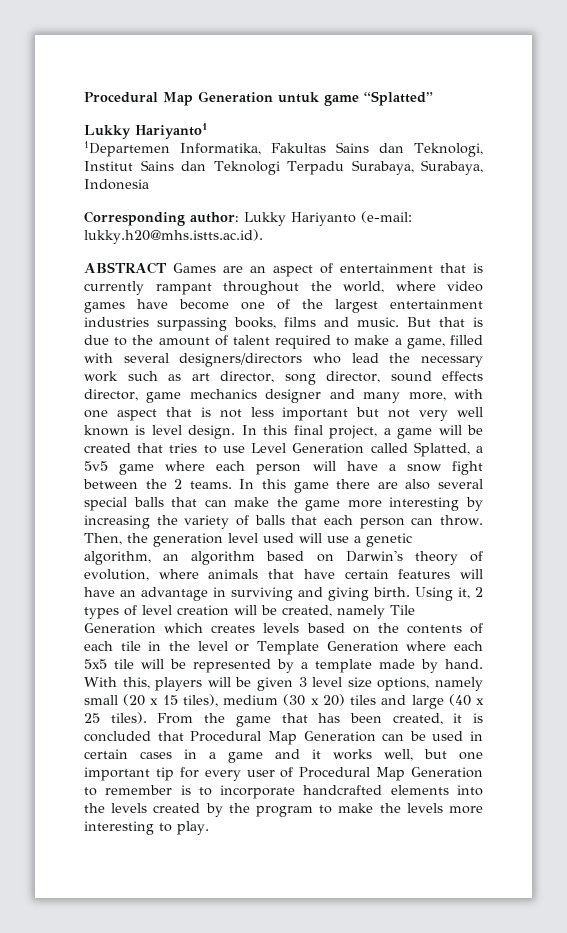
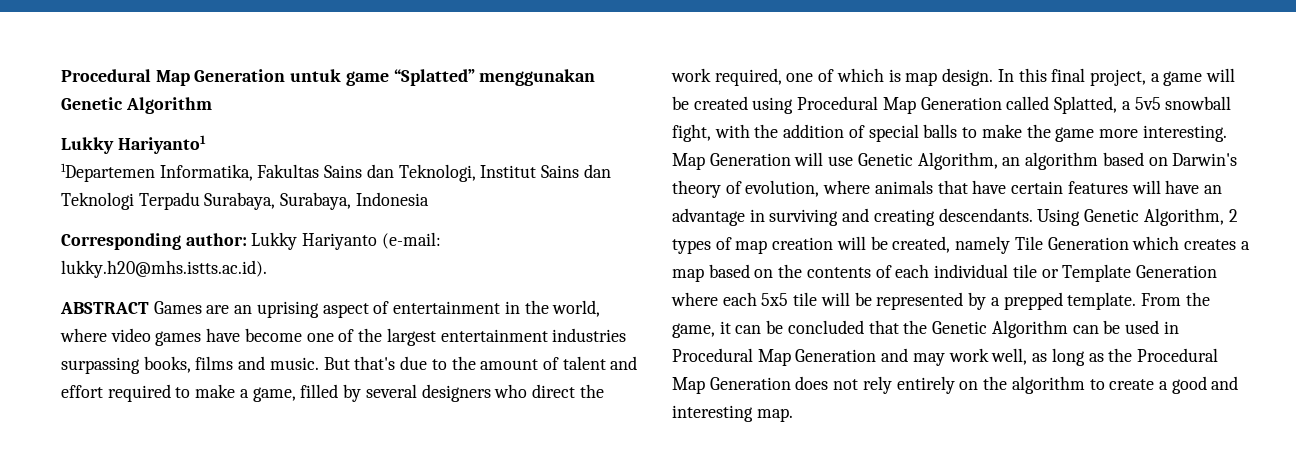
(433, 98) none -> [479,69,596,86] [61,97,212,114] menggunakan Genetic Algorithm
(266, 269) none -> [256,301,319,318] uprising
[440,263,483,273] [84,281,299,295] that is currently rampant throughout -> [504,301,520,314] in
[439,317,483,327] that is -> [354,356,396,370] that's
(270, 340) none -> [610,356,638,370] [61,385,103,398] and effort
[84,353,484,367] [84,371,483,385] [84,389,483,403] [84,407,483,421] [84,425,182,436] with several designers/directors who lead the necessary work such as art director, song director, sound effects director, game mechanics designer and many more, with one aspect that is not less important but not very well known is level -> [343,384,604,402] [671,68,938,86] by several designers who direct the work required, one of which is map
[137,443,287,454] that tries to use Level -> [752,96,916,114] using Procedural Map
[119,461,483,475] [83,479,483,493] [84,497,483,511] [84,515,484,529] [84,533,412,547] [84,551,151,565] game where each person will have a snow fight between the 2 teams. In this game there are also several special balls that can make the game more interesting by increasing the variety of balls that each person can throw. Then, the generation level used will use a genetic algorithm, -> [1165,96,1232,110] [672,124,1227,142] [672,152,998,170] snowball fight, with the addition of special balls to make the game more interesting. Map Generation will use Genetic Algorithm,
[328,587,470,601] giving birth. Using it, -> [873,208,1224,226] creating descendants. Using Genetic Algorithm,
[142,605,172,615] level -> [735,240,768,254] map
[263,623,300,633] levels -> [1240,241,1250,250] [672,268,704,282] a map
[120,641,228,651] tile in the level -> [934,264,1037,278] individual tile
[315,659,483,673] [84,677,483,691] [84,694,484,709] [84,712,483,727] [84,731,483,745] [84,749,483,763] [84,767,483,781] [84,785,483,799] [84,803,483,817] [84,821,209,835] template made by hand. With this, players will be given 3 level size options, namely small (20 x 15 tiles), medium (30 x 20) tiles and large (40 x 25 tiles). From the game that has been created, it is concluded that Procedural Map Generation can be used in certain cases in a game and it works well, but one important tip for every user of Procedural Map Generation to remember is to incorporate handcrafted elements into the levels created by the program to make the levels more interesting to play. -> [1003,292,1210,310] [672,320,1179,338] [672,348,1218,366] [672,376,1239,394] [672,405,793,422] prepped template. From the game, it can be concluded that the Genetic Algorithm can be used in Procedural Map Generation and may work well, as long as the Procedural Map Generation does not rely entirely on the algorithm to create a good and interesting map.

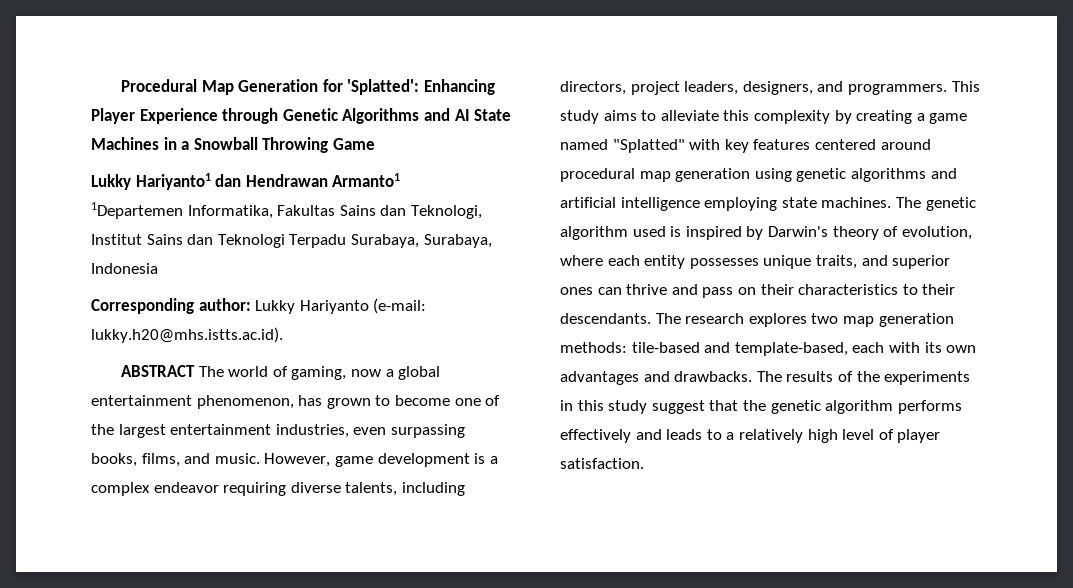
[61,69,596,86] [61,97,212,114] Procedural Map Generation untuk game “Splatted” menggunakan Genetic Algorithm -> [121,79,496,95] [91,108,512,124] [91,137,375,153] Procedural Map Generation for 'Splatted': Enhancing Player Experience through Genetic Algorithms and AI State Machines in a Snowball Throwing Game
(206, 144) none -> [215,173,401,187] dan Hendrawan Armanto1
[153,300,601,318] [60,328,241,346] Games are an uprising aspect of entertainment in the world, where video games have -> [198,366,441,380] [91,395,391,409] The world of gaming, now a global entertainment phenomenon, has grown to
[552,328,627,342] industries -> [275,424,387,438] industries, even
[195,356,234,370] films -> [141,453,180,467] films,
[323,356,638,370] [61,384,604,402] [671,68,1236,86] [672,96,1232,114] [672,124,1227,142] [672,152,1168,170] But that's due to the amount of talent and effort required to make a game, filled by several designers who direct the work required, one of which is map design. In this final project, a game will be created using Procedural Map Generation called Splatted, a 5v5 snowball fight, with the addition of special balls to make the game more interesting. Map Generation will use Genetic Algorithm, an algorithm based on -> [264,453,498,467] [91,482,465,496] [560,81,980,95] [560,110,968,124] [560,139,931,153] [560,168,957,182] [560,197,976,211] [560,226,764,240] However, game development is a complex endeavor requiring diverse talents, including directors, project leaders, designers, and programmers. This study aims to alleviate this complexity by creating a game named "Splatted" with key features centered around procedural map generation using genetic algorithms and artificial intelligence employing state machines. The genetic algorithm used is inspired by
[874,180,1222,194] [672,208,1238,226] [672,236,1250,254] [672,264,1217,282] [671,292,1210,310] [672,320,1179,338] [672,348,1218,366] [672,376,1239,394] [672,405,793,422] animals that have certain features will have an advantage in surviving and creating descendants. Using Genetic Algorithm, 2 types of map creation will be created, namely Tile Generation which creates a map based on the contents of each individual tile or Template Generation where each 5x5 tile will be represented by a prepped template. From the game, it can be concluded that the Genetic Algorithm can be used in Procedural Map Generation and may work well, as long as the Procedural Map Generation does not rely entirely on the algorithm to create a good and interesting map. -> [607,255,951,269] [560,284,956,298] [560,313,954,327] [560,342,977,356] [560,371,971,385] [560,400,962,414] [560,429,941,443] [560,458,644,469] each entity possesses unique traits, and superior ones can thrive and pass on their characteristics to their descendants. The research explores two map generation methods: tile-based and template-based, each with its own advantages and drawbacks. The results of the experiments in this study suggest that the genetic algorithm performs effectively and leads to a relatively high level of player satisfaction.

